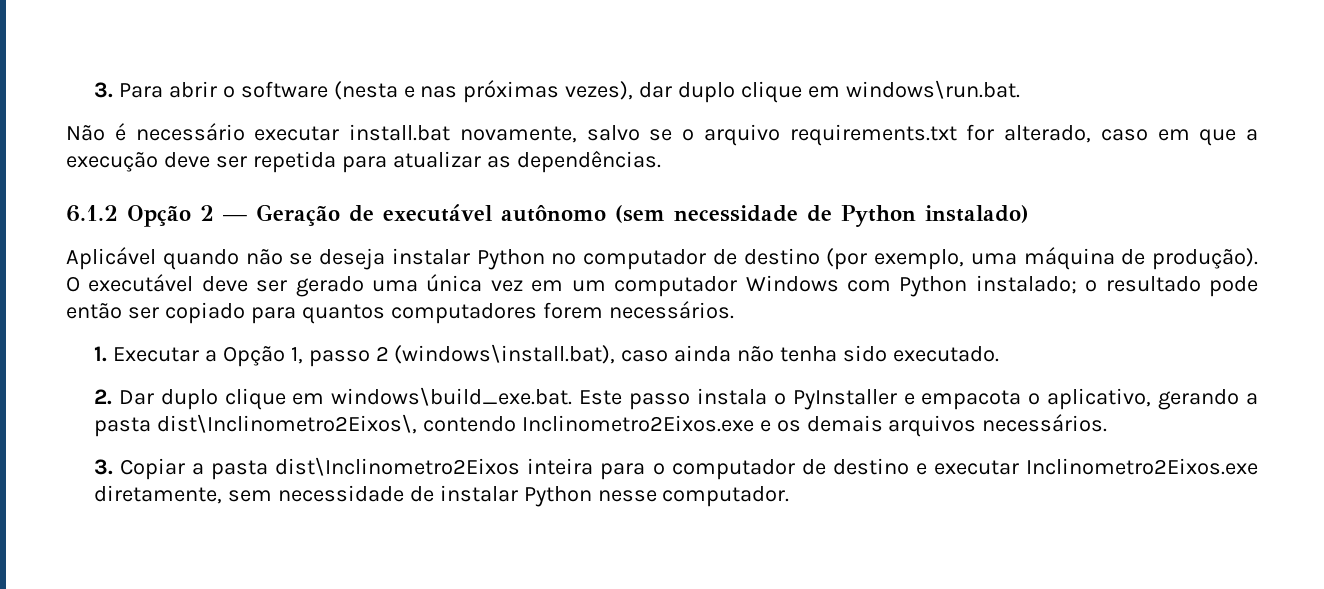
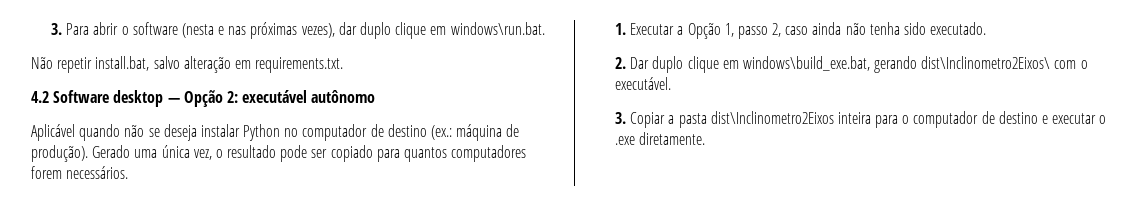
[114,123,1258,146] [66,150,661,173] [66,204,1029,227] é necessário executar install.bat novamente, salvo se o arquivo requirements.txt for alterado, caso em que a execução deve ser repetida para atualizar as dependências. // 6.1.2 Opção 2 — Geração de executável autônomo (sem necessidade de Python instalado) -> [57,56,344,73] [31,90,376,107] repetir install.bat, salvo alteração em requirements.txt. // 4.2 Software desktop — Opção 2: executável autônomo
[826,247,1258,270] [66,274,1077,297] (por exemplo, uma máquina de produção). O executável deve ser gerado uma única vez em um computador Windows com Python instalado; -> [431,124,520,141] [31,145,212,162] (ex.: máquina de produção). Gerado uma única vez,
[66,303,122,319] então -> (308, 153) none
[375,344,616,364] 2 (windows\install.bat), -> [772,23,782,37] 2,
[331,387,1258,410] [93,414,1108,437] windows\build_exe.bat. Este passo instala o PyInstaller e empacota o aplicativo, gerando a pasta dist\Inclinometro2Eixos\, contendo Inclinometro2Eixos.exe e os demais arquivos necessários. -> [742,56,1088,73] [614,77,671,90] windows\build_exe.bat, gerando dist\Inclinometro2Eixos\ com o executável.
[1026,458,1259,475] [93,485,790,507] Inclinometro2Eixos.exe diretamente, sem necessidade de instalar Python nesse computador. -> [1099,115,1107,124] [614,132,706,145] o .exe diretamente.

